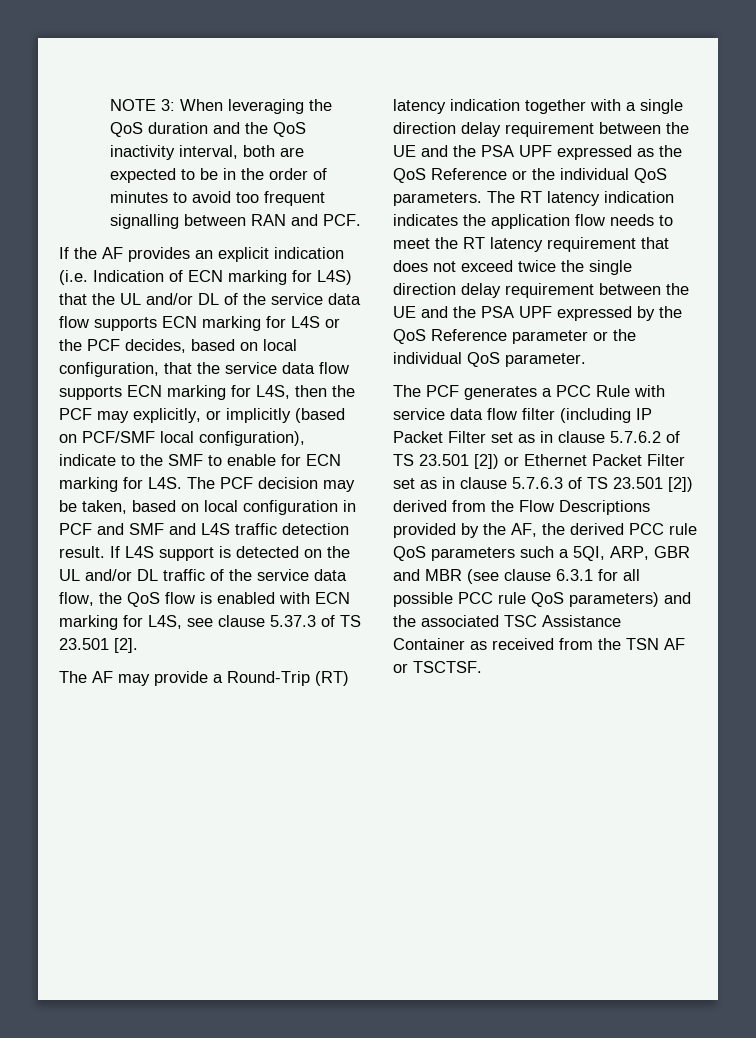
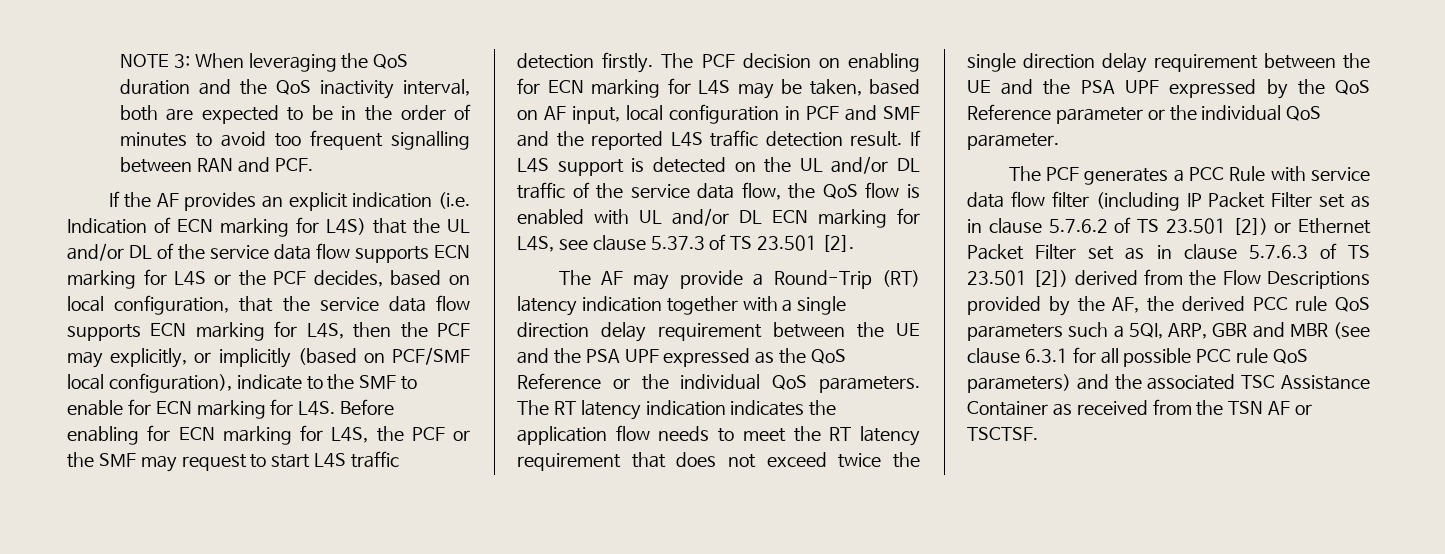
[187,477,318,489] The PCF decision -> [340,399,395,415] [67,425,470,445] [67,451,400,472] [517,52,921,73] [517,78,731,98] Before enabling for ECN marking for L4S, the PCF or the SMF may request to start L4S traffic detection firstly. The PCF decision on enabling for ECN marking for L4S
(199, 507) none -> [544,106,621,124] AF input,
(196, 529) none -> [556,131,664,150] the reported
(310, 598) none -> [639,208,762,226] UL and/or DL

